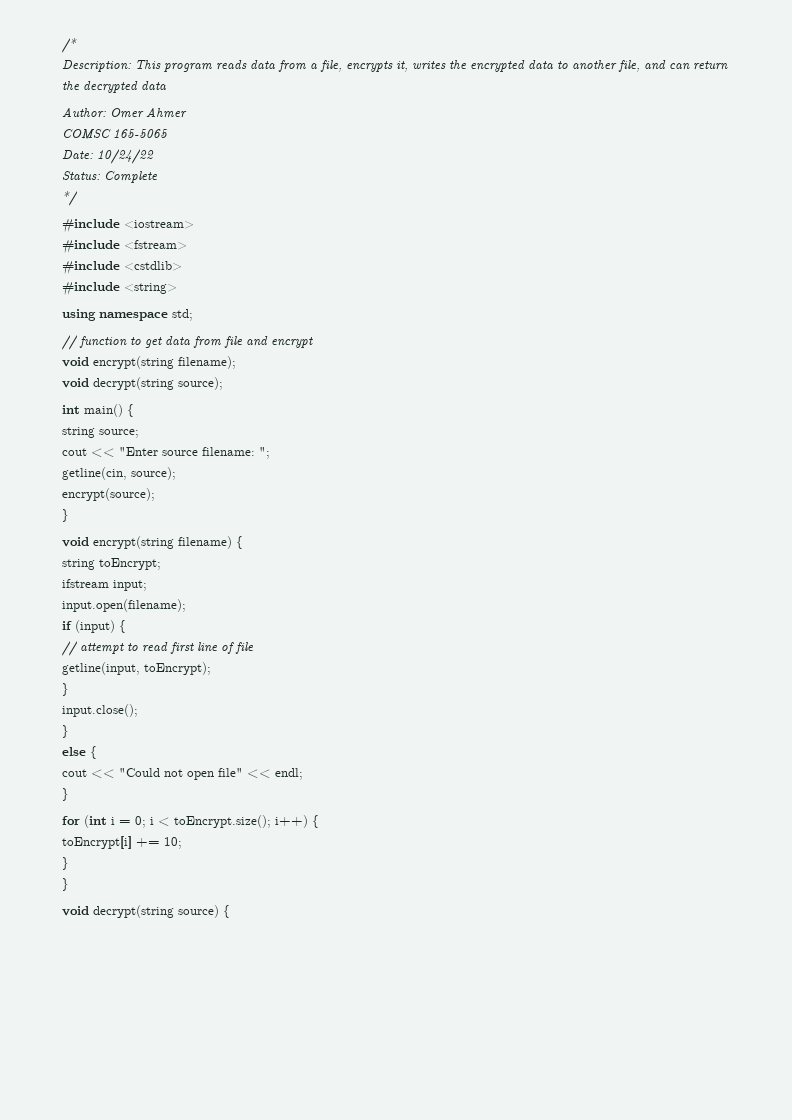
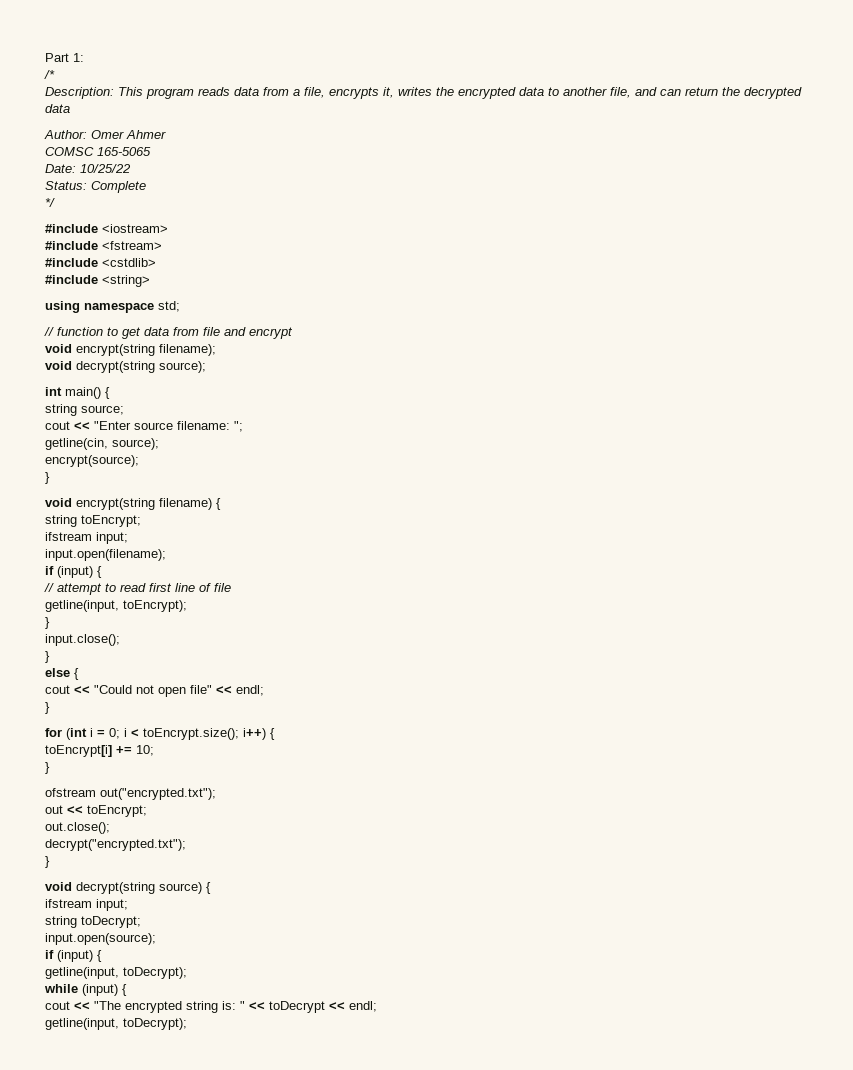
(62, 45) none -> [45,53,84,62] Part 1: //
[97,149,154,164] 10/24/22 -> [80,164,131,173] 10/25/22
(69, 863) none -> [45,788,216,800] [45,805,147,817] [45,822,110,834] [45,839,186,851] // ofstream out("encrypted.txt"); // out << toEncrypt; // out.close(); // decrypt("encrypted.txt");
(230, 911) none -> [45,899,128,911] [45,916,141,928] [45,933,156,945] [45,950,102,962] [45,967,187,979] [44,984,127,996] [45,1001,377,1013] [45,1018,187,1030] // ifstream input; // string toDecrypt; // input.open(source); // if (input) { // getline(input, toDecrypt); // while (input) { // cout << "The encrypted string is: " << toDecrypt << endl; // getline(input, toDecrypt);

